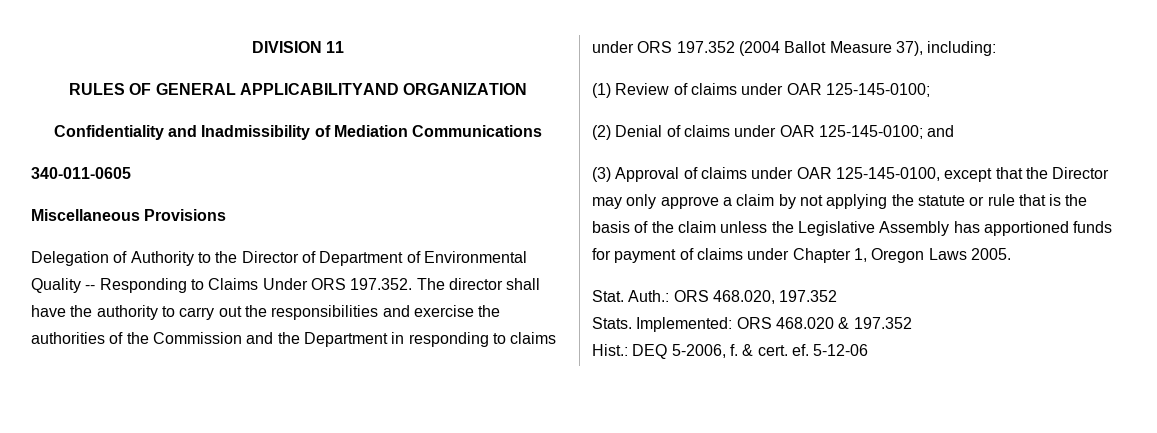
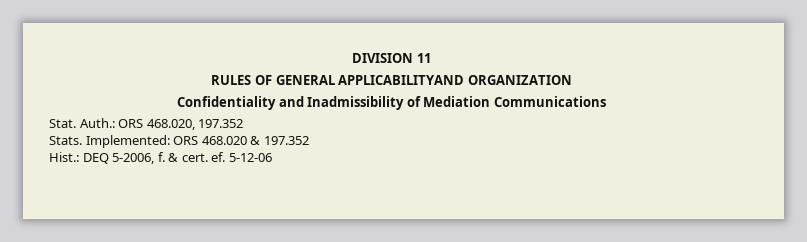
[31,167,131,179] [31,209,227,221] [31,251,527,266] [31,278,541,293] [31,305,501,320] [31,332,557,347] [592,41,997,56] [592,83,930,98] [592,125,955,140] [592,167,1110,182] [592,194,1088,209] [592,221,1113,236] [592,248,1011,263] // 340-011-0605 // Miscellaneous Provisions // Delegation of Authority to the Director of Department of Environmental Quality -- Responding to Claims Under ORS 197.352. The director shall have the authority to carry out the responsibilities and exercise the authorities of the Commission and the Department in responding to claims under ORS 197.352 (2004 Ballot Measure 37), including: // (1) Review of claims under OAR 125-145-0100; // (2) Denial of claims under OAR 125-145-0100; and // (3) Approval of claims under OAR 125-145-0100, except that the Director may only approve a claim by not applying the statute or rule that is the basis of the claim unless the Legislative Assembly has apportioned funds for payment of claims under Chapter 1, Oregon Laws 2005. -> (606, 101) none

